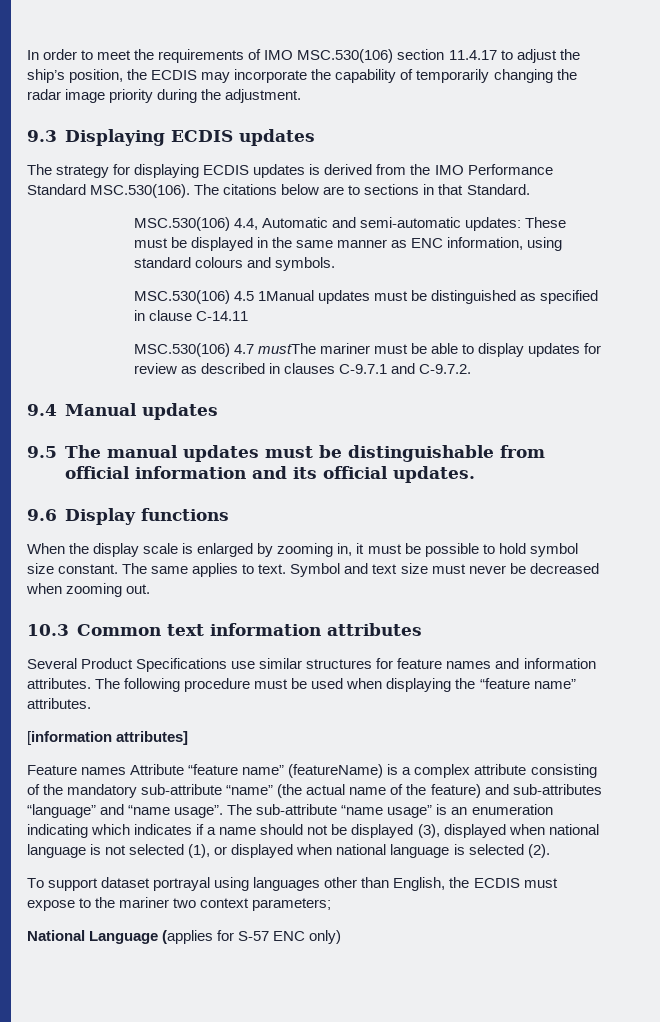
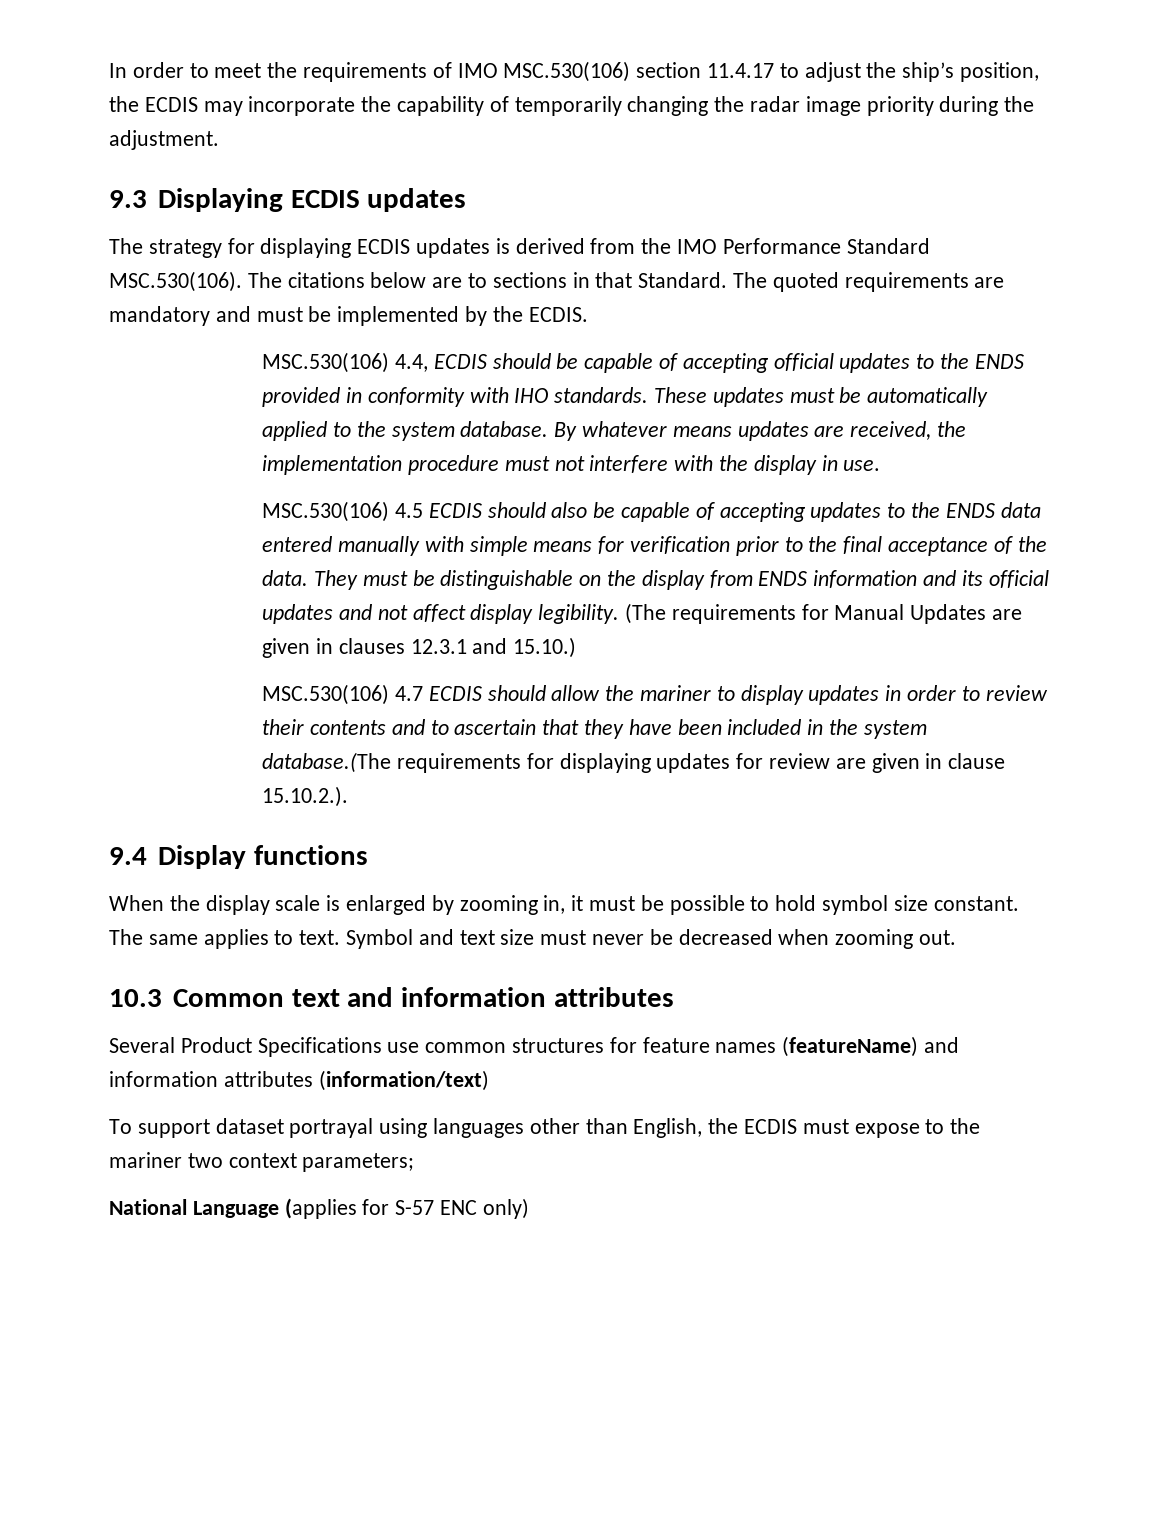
[133,217,567,231] [133,237,563,251] [133,257,336,271] [133,290,599,304] [133,310,249,321] [133,343,602,357] [133,363,472,374] [27,403,218,420] [27,445,545,462] [64,466,475,483] [27,509,57,521] // MSC.530(106) 4.4, Automatic and semi-automatic updates: These must be displayed in the same manner as ENC information, using standard colours and symbols. // MSC.530(106) 4.5 1Manual updates must be distinguished as specified in clause C-14.11 // MSC.530(106) 4.7 mustThe mariner must be able to display updates for review as described in clauses C-9.7.1 and C-9.7.2. // 9.4 Manual updates // 9.5 The manual updates must be distinguishable from official information and its official updates. // 9.6 -> [733,272,1005,292] [109,306,588,326] [262,352,1024,373] [262,387,989,407] [262,421,966,441] [262,455,881,475] [262,501,1041,522] [262,536,1047,556] [262,570,1049,590] [262,603,1022,624] [262,637,577,658] [262,684,1048,705] [262,719,927,739] [262,752,1006,773] [262,786,349,807] [109,847,147,865] The quoted requirements are mandatory and must be implemented by the ECDIS. // MSC.530(106) 4.4, ECDIS should be capable of accepting official updates to the ENDS provided in conformity with IHO standards. These updates must be automatically applied to the system database. By whatever means updates are received, the implementation procedure must not interfere with the display in use. // MSC.530(106) 4.5 ECDIS should also be capable of accepting updates to the ENDS data entered manually with simple means for verification prior to the final acceptance of the data. They must be distinguishable on the display from ENDS information and its official updates and not affect display legibility. (The requirements for Manual Updates are given in clauses 12.3.1 and 15.10.) // MSC.530(106) 4.7 ECDIS should allow the mariner to display updates in order to review their contents and to ascertain that they have been included in the system database.(The requirements for displaying updates for review are given in clause 15.10.2.). // 9.4
(204, 630) none -> [347,987,394,1007] and
[259,658,303,669] similar -> [425,1042,507,1053] common
[495,658,596,669] [27,678,576,692] [27,698,91,709] [27,731,189,745] [27,764,597,778] [27,784,602,798] [27,804,553,818] [27,824,599,838] [27,844,550,858] and information attributes. The following procedure must be used when displaying the “feature name” attributes. // [information attributes] // Feature names Attribute “feature name” (featureName) is a complex attribute consisting of the mandatory sub-attribute “name” (the actual name of the feature) and sub-attributes “language” and “name usage”. The sub-attribute “name usage” is an enumeration indicating which indicates if a name should not be displayed (3), displayed when national language is not selected (1), or displayed when national language is selected (2). -> [782,1036,960,1057] [109,1070,489,1091] (featureName) and information attributes (information/text)

